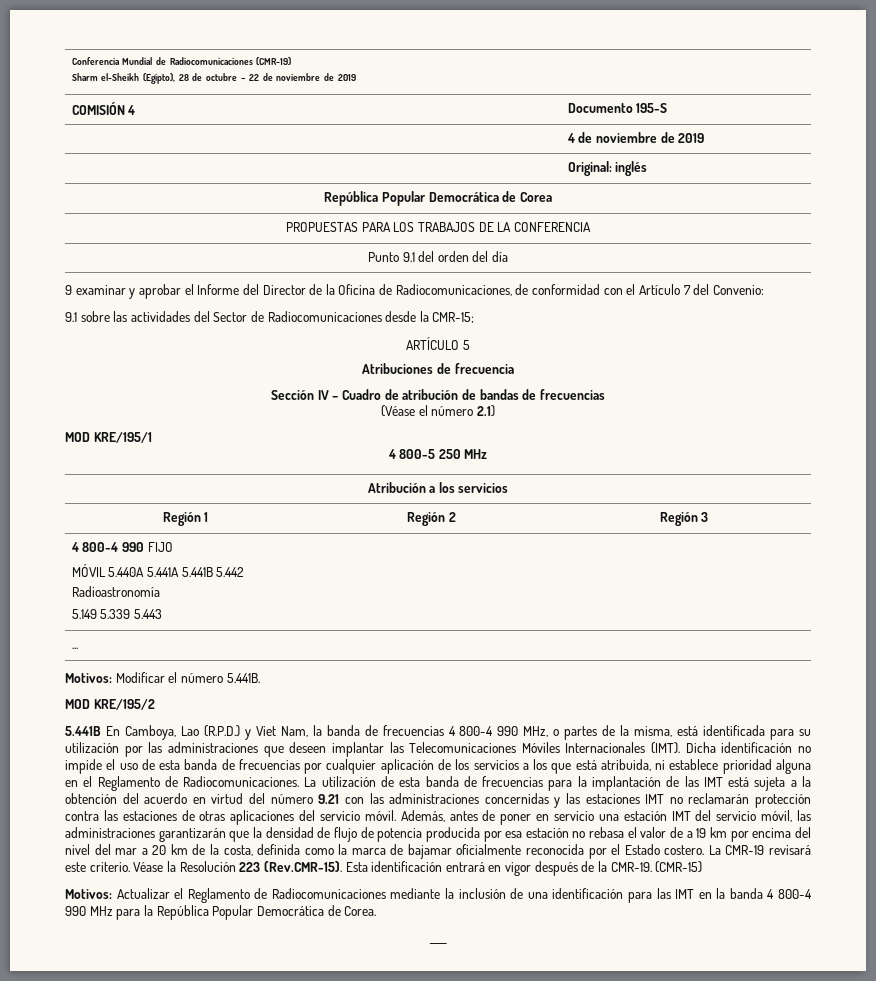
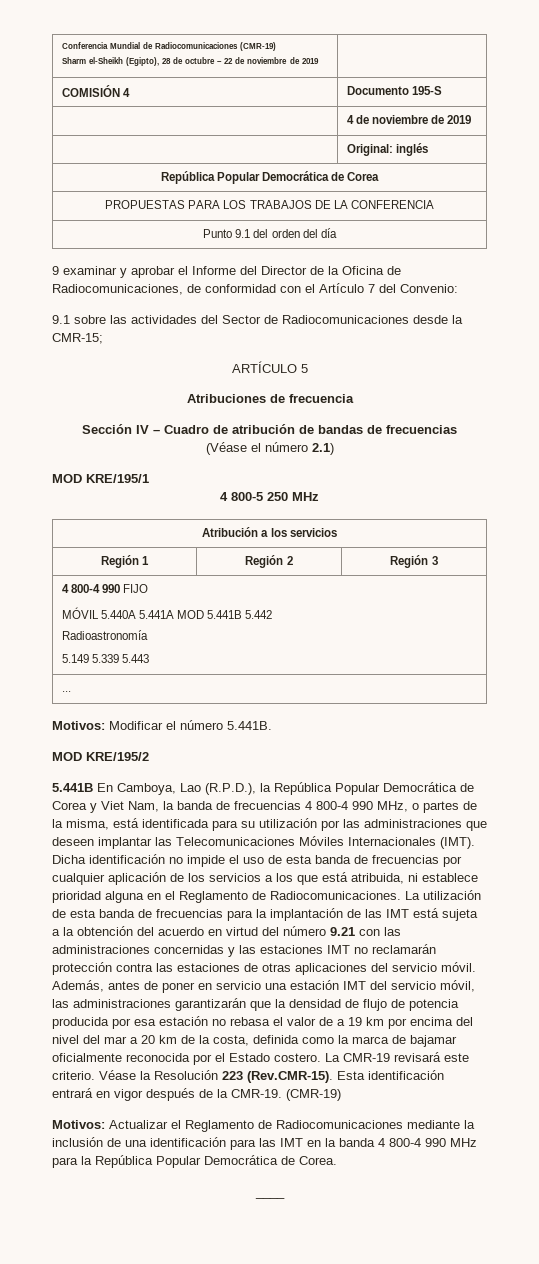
(179, 572) none -> [176,610,204,619] MOD
[203,725,240,737] (R.P.D.) -> [205,782,474,795] [52,801,87,810] (R.P.D.), la República Popular Democrática de Corea
[655,861,703,873] (CMR-15) -> [286,1089,341,1101] (CMR-19)

